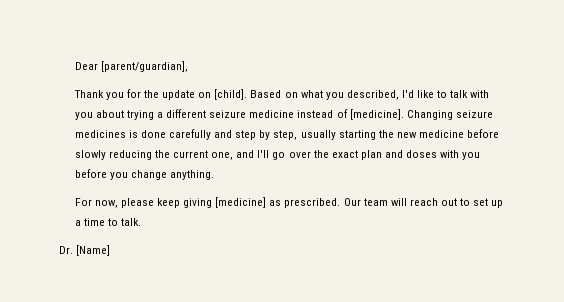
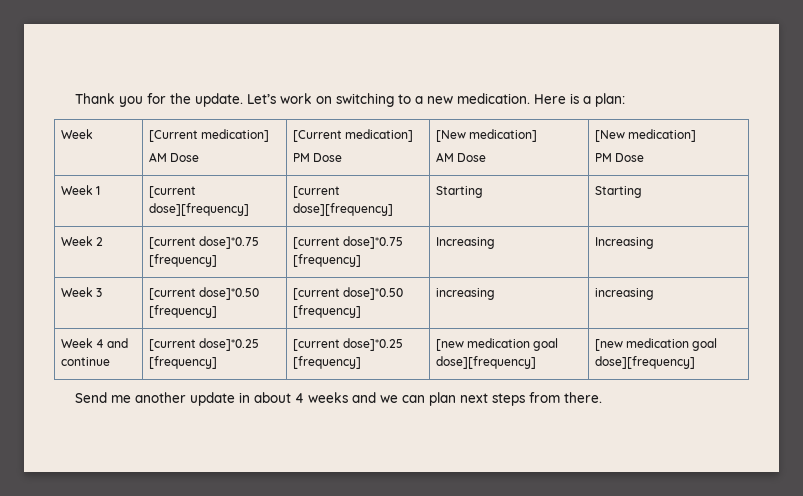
[74,61,188,72] Dear [parent/guardian], // -> (74, 98) none
[162,89,490,100] [74,109,493,120] [74,129,500,140] [74,150,481,160] [74,169,214,180] [74,197,504,208] [74,218,141,226] [59,245,111,256] update on [child]. Based on what you described, I'd like to talk with you about trying a different seizure medicine instead of [medicine]. Changing seizure medicines is done carefully and step by step, usually starting the new medicine before slowly reducing the current one, and I'll go over the exact plan and doses with you before you change anything. // For now, please keep giving [medicine] as prescribed. Our team will reach out to set up a time to talk. // Dr. [Name] -> [194,93,625,107] [60,129,93,139] [148,129,269,142] [148,152,199,162] [292,129,413,142] [292,153,342,162] [435,129,537,142] [435,152,486,162] [594,129,696,142] [594,153,644,162] [60,185,100,195] [148,186,196,198] [148,203,249,216] [292,186,340,198] [292,203,393,216] [435,186,483,198] [594,186,642,198] [60,236,103,246] [148,236,259,249] [148,254,217,267] [292,236,403,249] [292,254,361,267] [435,237,495,249] [594,237,654,249] [60,287,102,297] [148,287,259,300] [148,305,217,318] [292,287,403,300] [292,305,361,318] [435,288,495,300] [594,288,654,300] [60,338,129,348] [60,357,110,366] [148,338,259,351] [148,356,217,369] [292,338,403,351] [292,356,361,369] [435,338,559,351] [435,356,536,369] [594,338,718,351] [594,356,695,369] [74,392,602,406] update. Let’s work on switching to a new medication. Here is a plan: // Week | [Current medication] // AM Dose | [Current medication] // PM Dose | [New medication] // AM Dose | [New medication] // PM Dose // Week 1 | [current dose][frequency] | [current dose][frequency] | Starting | Starting // Week 2 | [current dose]*0.75 [frequency] | [current dose]*0.75 [frequency] | Increasing | Increasing // Week 3 | [current dose]*0.50 [frequency] | [current dose]*0.50 [frequency] | increasing | increasing // Week 4 and continue | [current dose]*0.25 [frequency] | [current dose]*0.25 [frequency] | [new medication goal dose][frequency] | [new medication goal dose][frequency] // Send me another update in about 4 weeks and we can plan next steps from there.

